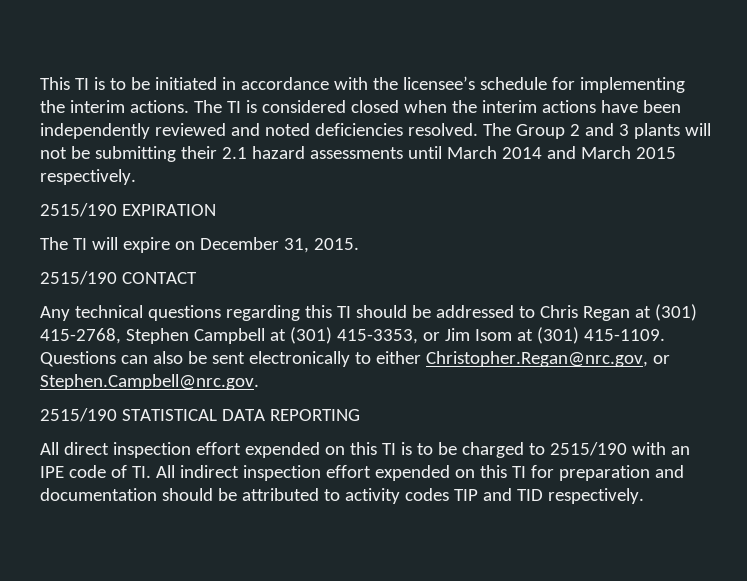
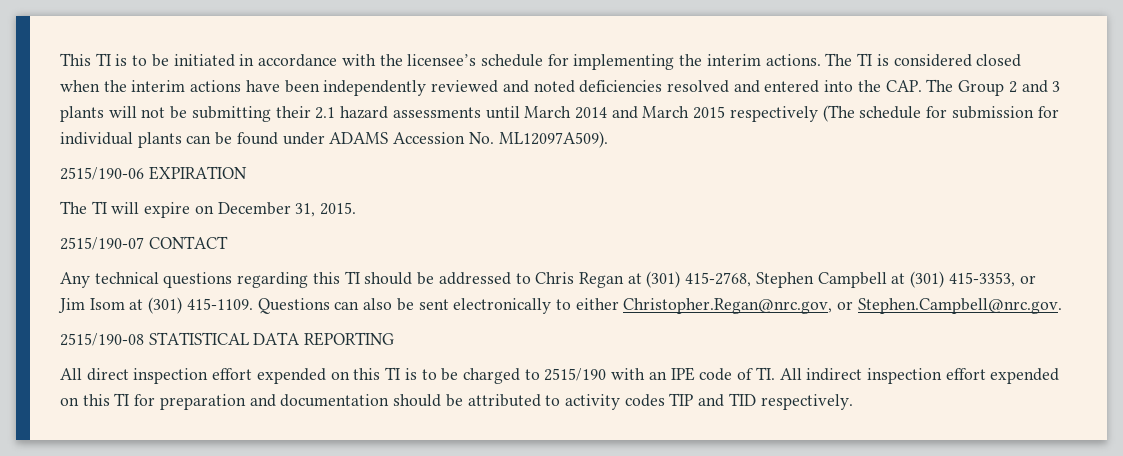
[407,123,478,136] resolved. -> [666,80,922,93] resolved and entered into the CAP.
[40,169,136,185] [40,203,117,217] respectively. // 2515/190 -> [729,105,1059,122] [60,131,608,148] [60,167,144,180] respectively (The schedule for submission for individual plants can be found under ADAMS Accession No. ML12097A509). // 2515/190-06
[40,271,117,285] 2515/190 -> [60,237,144,250] 2515/190-07
[40,408,117,422] 2515/190 -> [60,333,144,346] 2515/190-08

